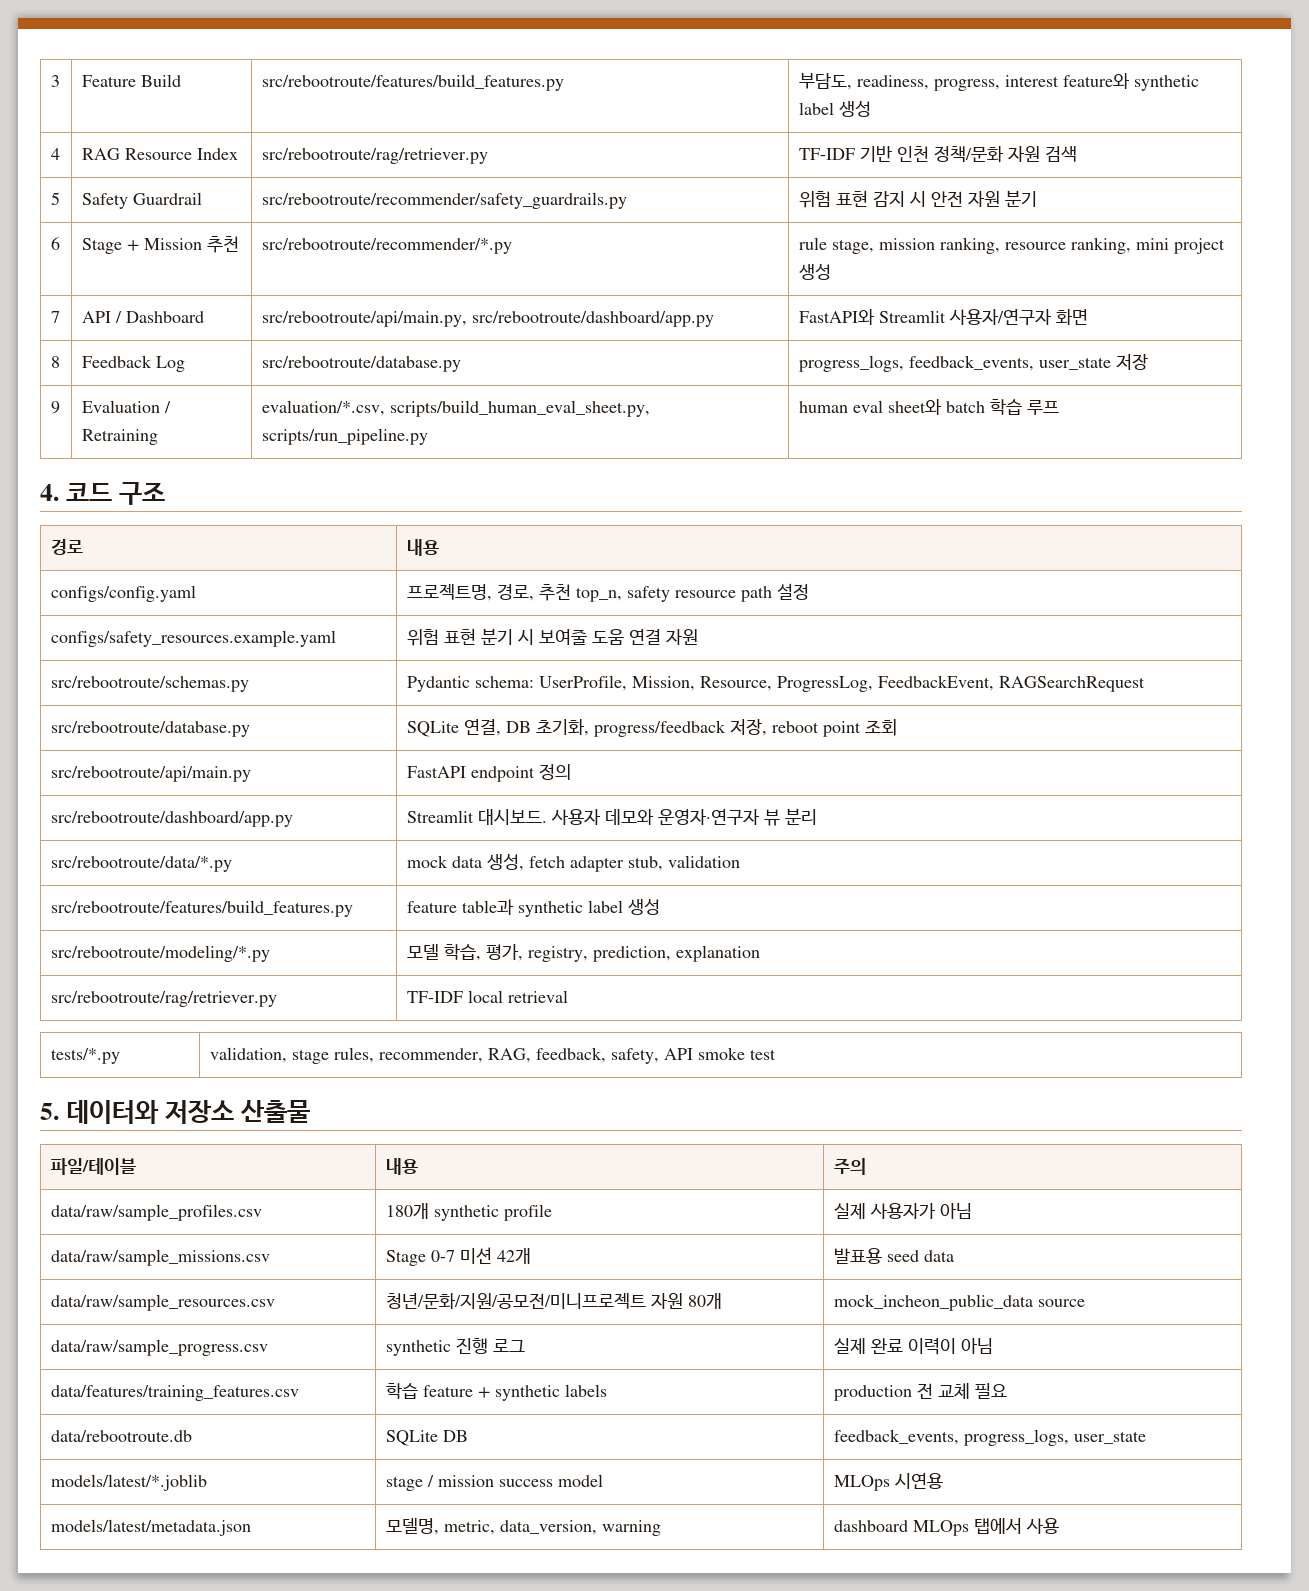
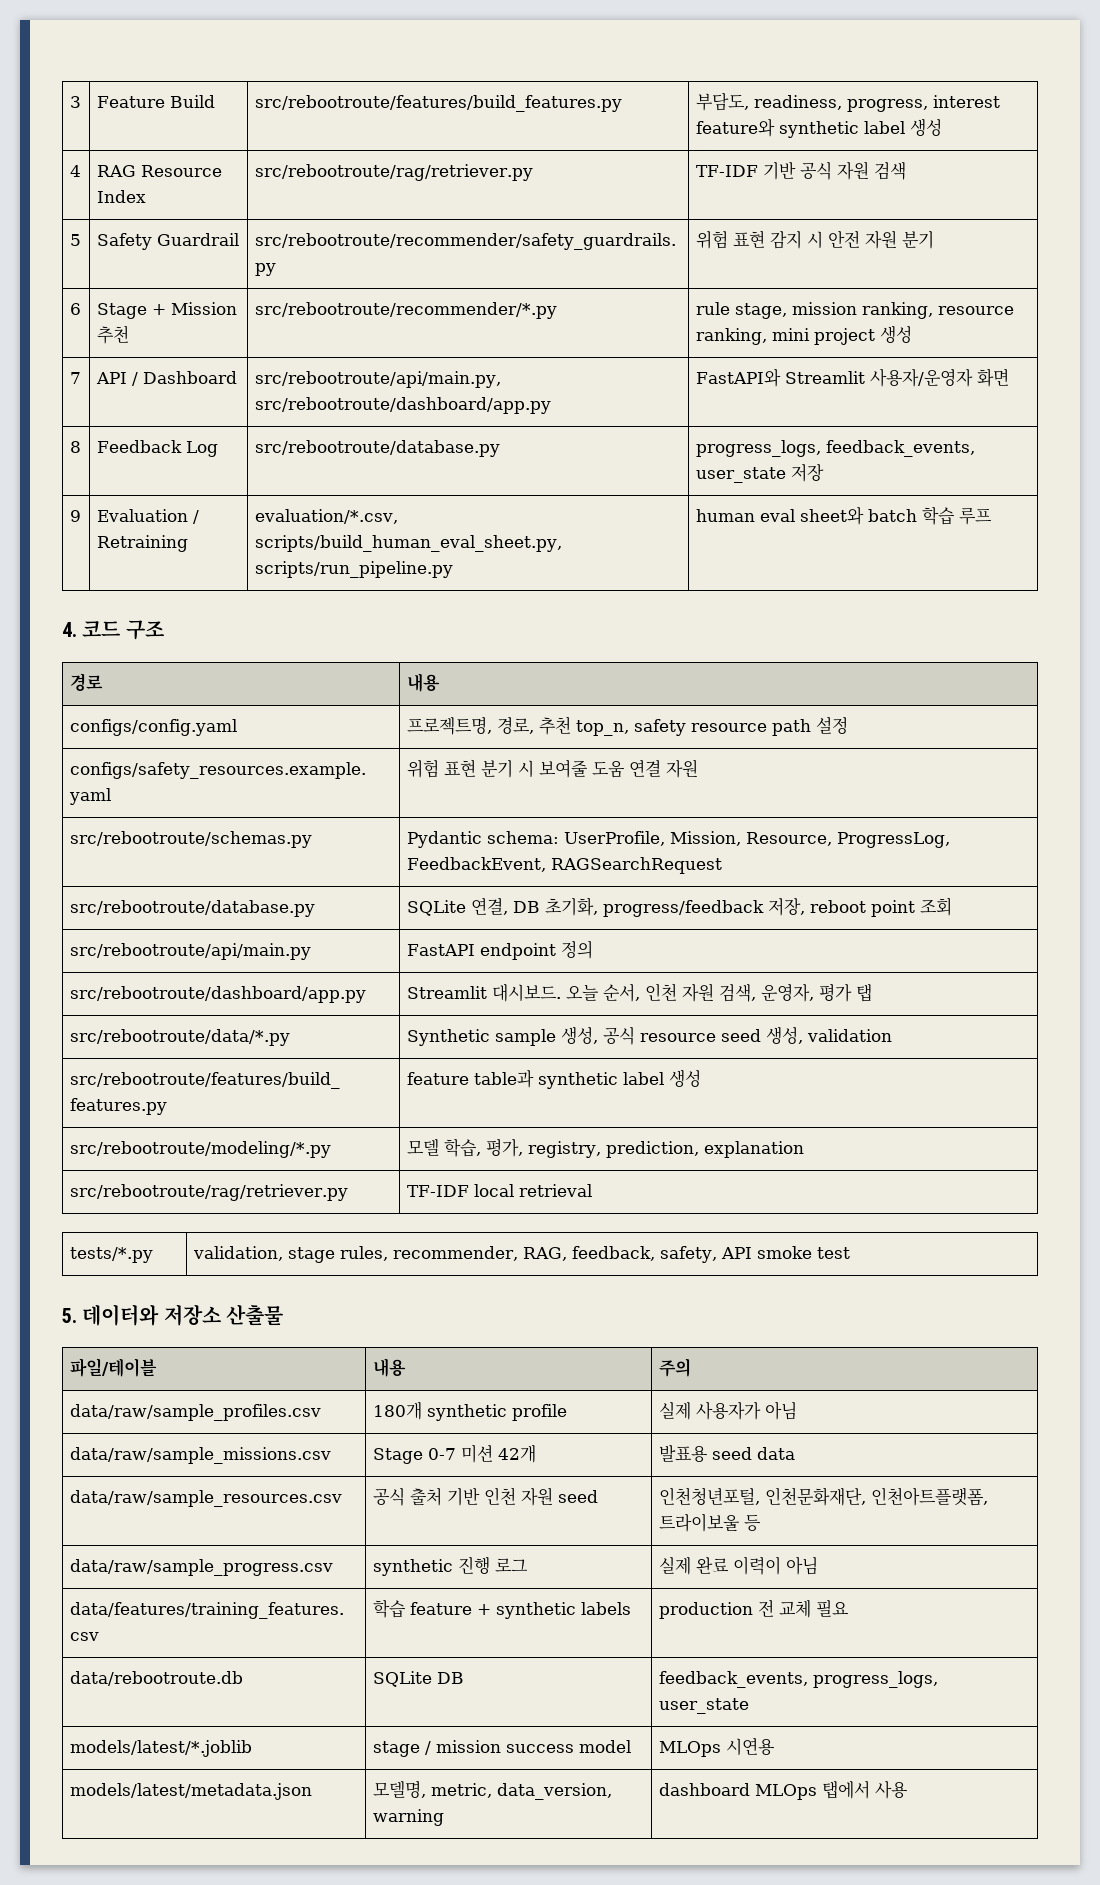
[896,145,1004,163] 인천 정책/문화 -> [799,162,832,180] 공식
[948,309,1052,325] 사용자/연구자 -> [869,368,973,387] 사용자/운영자
[550,808,817,826] [50,856,232,872] [406,854,663,872] 사용자 데모와 운영자·연구자 뷰 분리 // src/rebootroute/data/*.py | mock data 생성, fetch adapter stub, -> [565,983,872,1002] [69,1029,290,1046] [406,1026,803,1046] 오늘 순서, 인천 자원 검색, 운영자, 평가 탭 // src/rebootroute/data/*.py | Synthetic sample 생성, 공식 resource seed 생성,
[385,1292,722,1310] [833,1294,1085,1311] 청년/문화/지원/공모전/미니프로젝트 자원 80개 | mock_incheon_public_data source -> [372,1487,598,1506] [658,1487,988,1506] [658,1513,761,1532] 공식 출처 기반 인천 자원 seed | 인천청년포털, 인천문화재단, 인천아트플랫폼, 트라이보울 등

